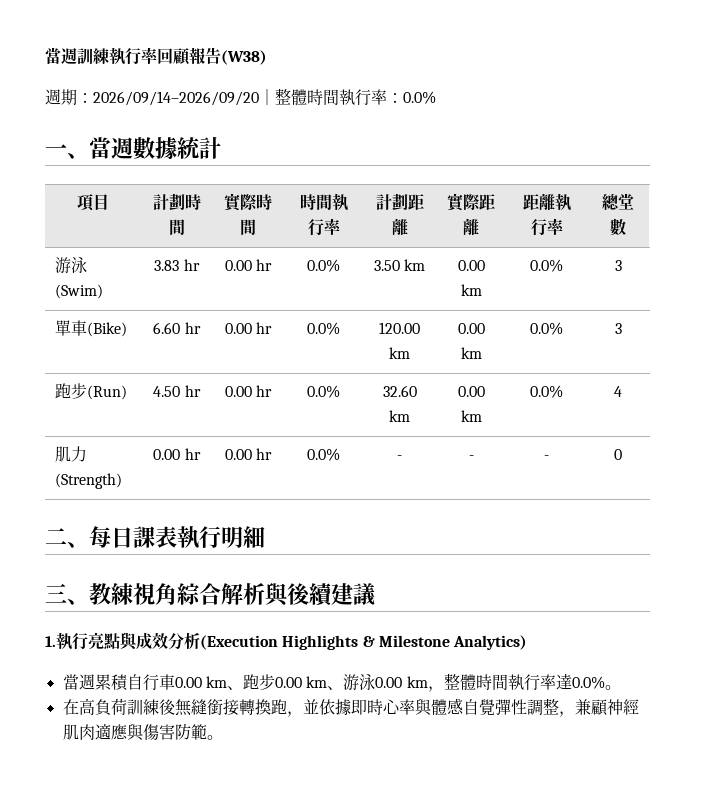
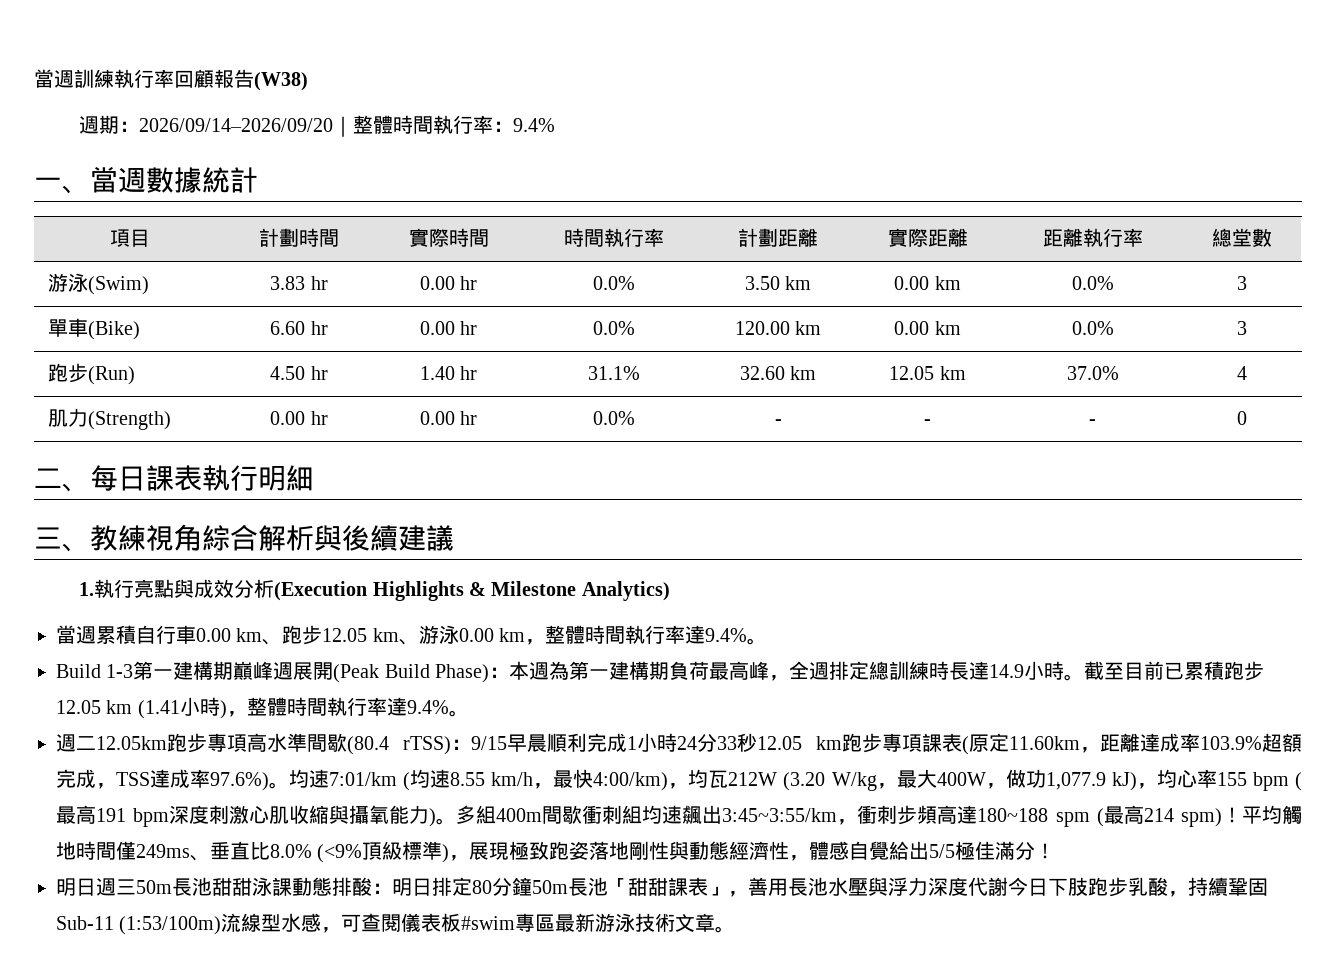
[403,91,436,104] 0.0% -> [513,118,556,132] 9.4%
[224,385,273,397] [307,385,340,398] 0.00 hr | 0.0% -> [419,366,478,380] [587,366,640,380] 1.40 hr | 31.1%
[457,386,485,397] [460,410,482,422] [530,385,563,398] 0.00 km | 0.0% -> [889,366,966,380] [1066,366,1119,380] 12.05 km | 37.0%
[274,677,302,688] 0.00 -> [322,628,368,642] 12.05
[571,676,621,690] [62,698,639,717] [62,723,207,741] 0.0%。 // 在高負荷訓練後無縫銜接轉換跑，並依據即時心率與體感自覺彈性調整，兼顧神經肌肉適應與傷害防範 -> [705,628,768,645] [56,661,1265,683] [56,697,469,719] [56,733,1302,755] [56,769,1302,791] [56,805,1302,827] [56,841,1056,863] [56,877,1268,897] [56,913,716,935] 9.4%。 // Build 1-3第一建構期巔峰週展開(Peak Build Phase)：本週為第一建構期負荷最高峰，全週排定總訓練時長達14.9小時。截至目前已累積跑步12.05 km (1.41小時)，整體時間執行率達9.4%。 // 週二12.05km跑步專項高水準間歇(80.4 rTSS)：9/15早晨順利完成1小時24分33秒12.05 km跑步專項課表(原定11.60km，距離達成率103.9%超額完成，TSS達成率97.6%)。均速7:01/km (均速8.55 km/h，最快4:00/km)，均瓦212W (3.20 W/kg，最大400W，做功1,077.9 kJ)，均心率155 bpm (最高191 bpm深度刺激心肌收縮與攝氧能力)。多組400m間歇衝刺組均速飆出3:45~3:55/km，衝刺步頻高達180~188 spm (最高214 spm)！平均觸地時間僅249ms、垂直比8.0% (<9%頂級標準)，展現極致跑姿落地剛性與動態經濟性，體感自覺給出5/5極佳滿分！ // 明日週三50m長池甜甜泳課動態排酸：明日排定80分鐘50m長池「甜甜課表」，善用長池水壓與浮力深度代謝今日下肢跑步乳酸，持續鞏固Sub-11 (1:53/100m)流線型水感，可查閱儀表板#swim專區最新游泳技術文章

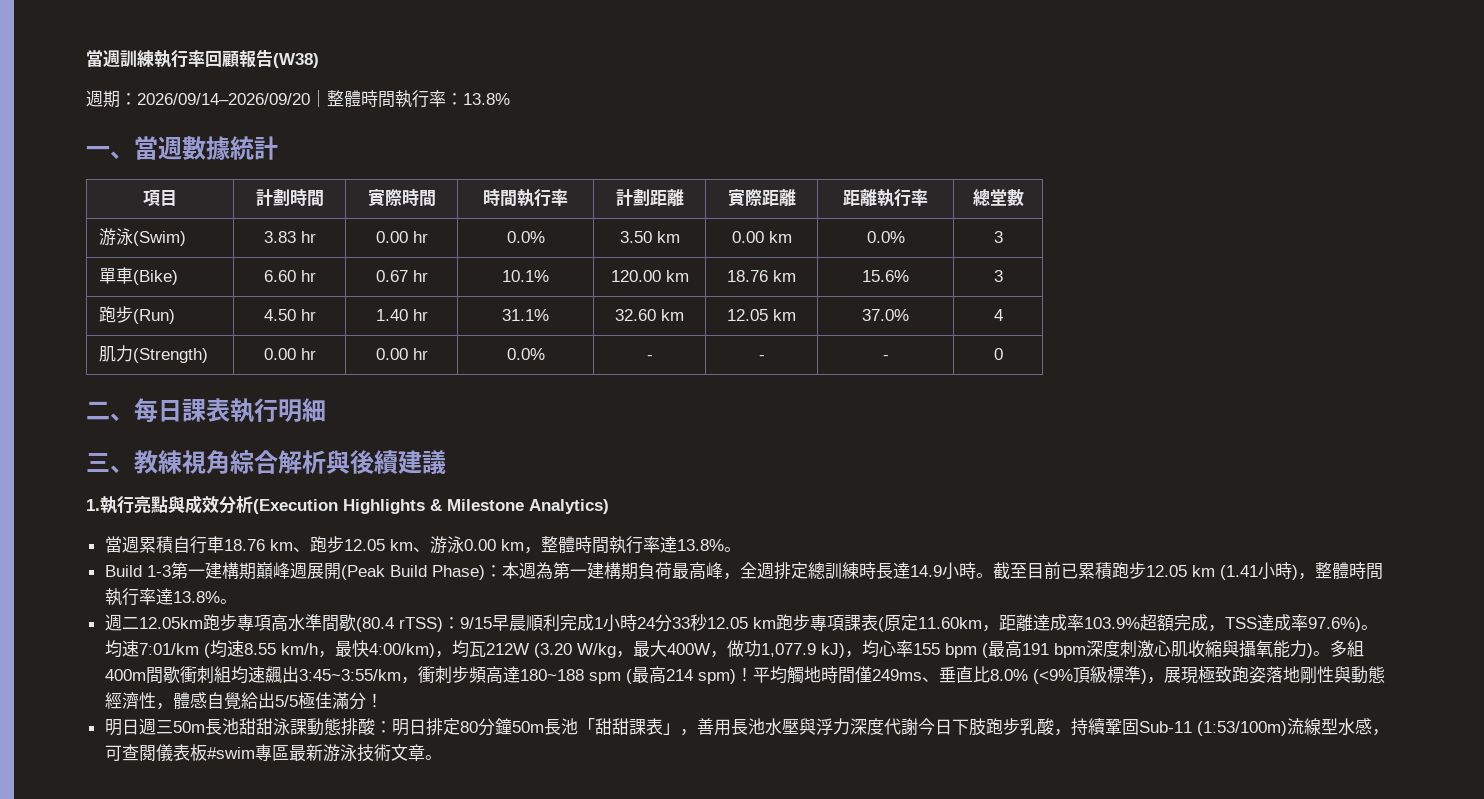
[513,118,556,132] 9.4% -> [463,93,510,105] 13.8%
[419,321,478,335] [592,321,635,335] 0.00 hr | 0.0% -> [375,270,428,282] [502,270,549,282] 0.67 hr | 10.1%
[894,321,961,335] [1071,321,1114,335] 0.00 km | 0.0% -> [727,270,796,282] [862,270,909,282] 18.76 km | 15.6%
[196,628,231,642] 0.00 -> [223,539,265,551] 18.76
[705,628,748,642] 9.4% -> [676,539,724,551] 13.8%
[406,700,449,714] 9.4% -> [172,591,220,603] 13.8%

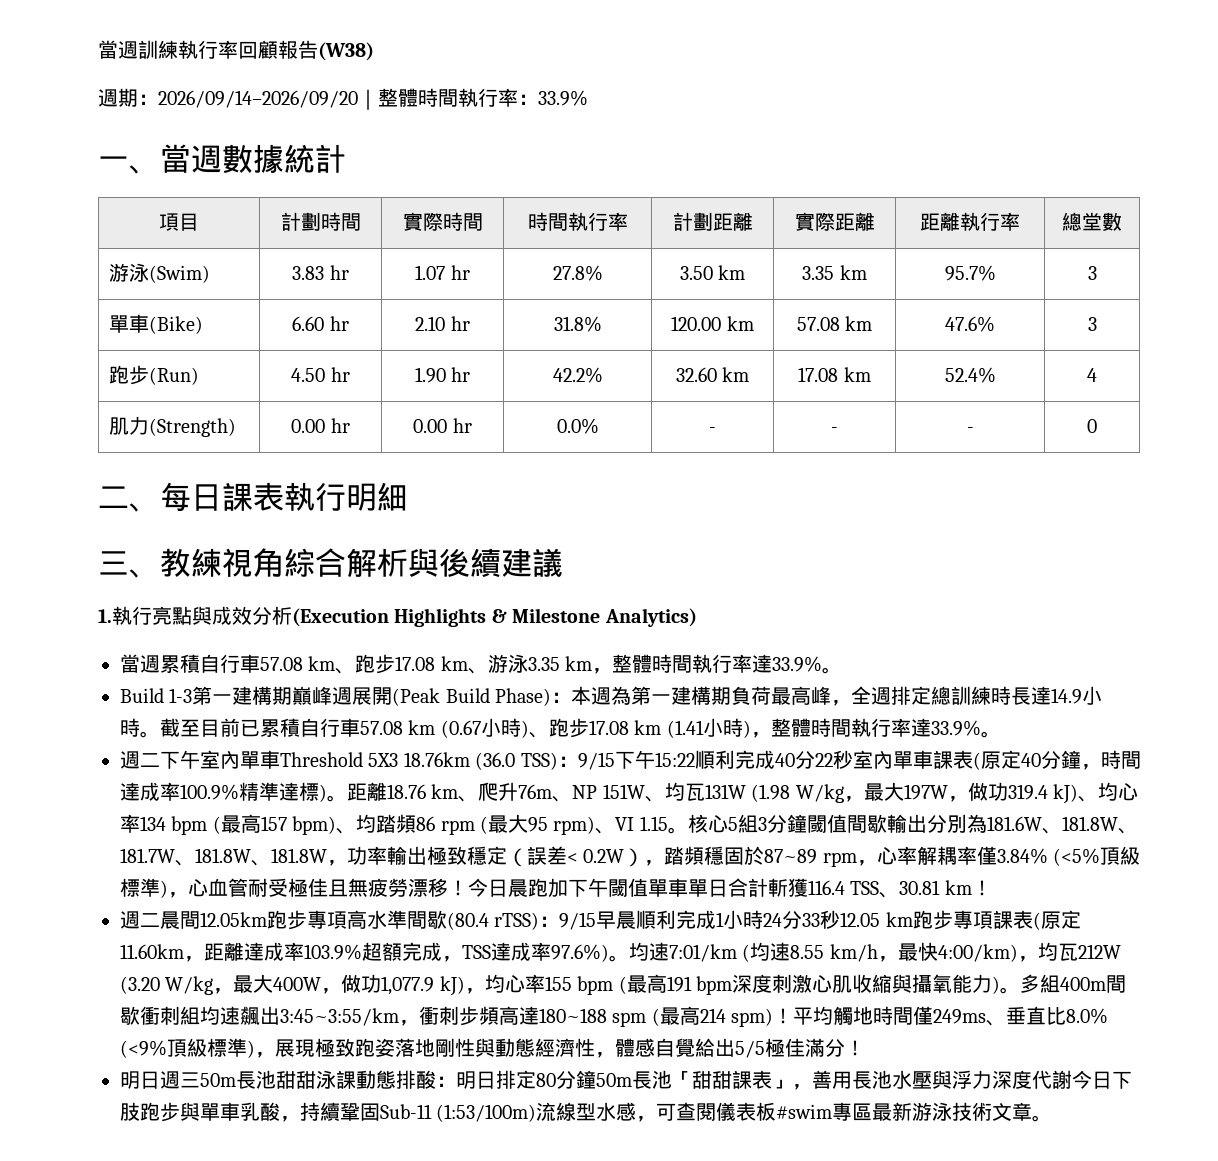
[463,93,510,105] 13.8% -> [538,90,588,106] 33.9%
[375,231,428,243] [506,231,545,243] 0.00 hr | 0.0% -> [415,265,470,280] [552,265,603,281] 1.07 hr | 27.8%
[731,231,792,243] [866,231,905,243] 0.00 km | 0.0% -> [802,265,867,280] [944,265,996,281] 3.35 km | 95.7%
[375,270,428,282] [502,270,549,282] 0.67 hr | 10.1% -> [415,316,470,331] [553,316,602,332] 2.10 hr | 31.8%
[727,270,796,282] [862,270,909,282] 18.76 km | 15.6% -> [796,316,873,331] [945,316,995,332] 57.08 km | 47.6%
[375,309,428,321] [502,309,549,321] 1.40 hr | 31.1% -> [414,367,471,383] [552,367,603,383] 1.90 hr | 42.2%
[727,309,796,321] [862,309,909,321] 12.05 km | 37.0% -> [798,367,871,382] [944,367,996,383] 17.08 km | 52.4%
[223,539,265,551] 18.76 -> [260,657,303,671] 57.08
[343,539,385,551] 12.05 -> [395,656,436,671] 17.08
[463,539,496,551] 0.00 -> [527,657,560,671] 3.35
[676,539,724,551] 13.8% -> [772,656,823,672] 33.9%
[1111,562,1187,579] 跑步12.05 -> [300,718,629,738] 自行車57.08 km (0.67小時)、跑步17.08
[172,591,220,603] 13.8% -> [930,720,981,736] 33.9%
(139, 623) none -> [160,750,1141,770] [120,782,1138,804] [120,814,1138,835] [120,846,1141,867] [120,878,992,898] [120,911,200,929] 下午室內單車Threshold 5X3 18.76km (36.0 TSS)：9/15下午15:22順利完成40分22秒室內單車課表(原定40分鐘，時間達成率100.9%精準達標)。距離18.76 km、爬升76m、NP 151W、均瓦131W (1.98 W/kg，最大197W，做功319.4 kJ)、均心率134 bpm (最高157 bpm)、均踏頻86 rpm (最大95 rpm)、VI 1.15。核心5組3分鐘閾值間歇輸出分別為181.6W、181.8W、181.7W、181.8W、181.8W，功率輸出極致穩定（誤差< 0.2W），踏頻穩固於87~89 rpm，心率解耦率僅3.84% (<5%頂級標準)，心血管耐受極佳且無疲勞漂移！今日晨跑加下午閾值單車單日合計斬獲116.4 TSS、30.81 km！ // 週二晨間
(1020, 726) none -> [180,1102,240,1121] 與單車

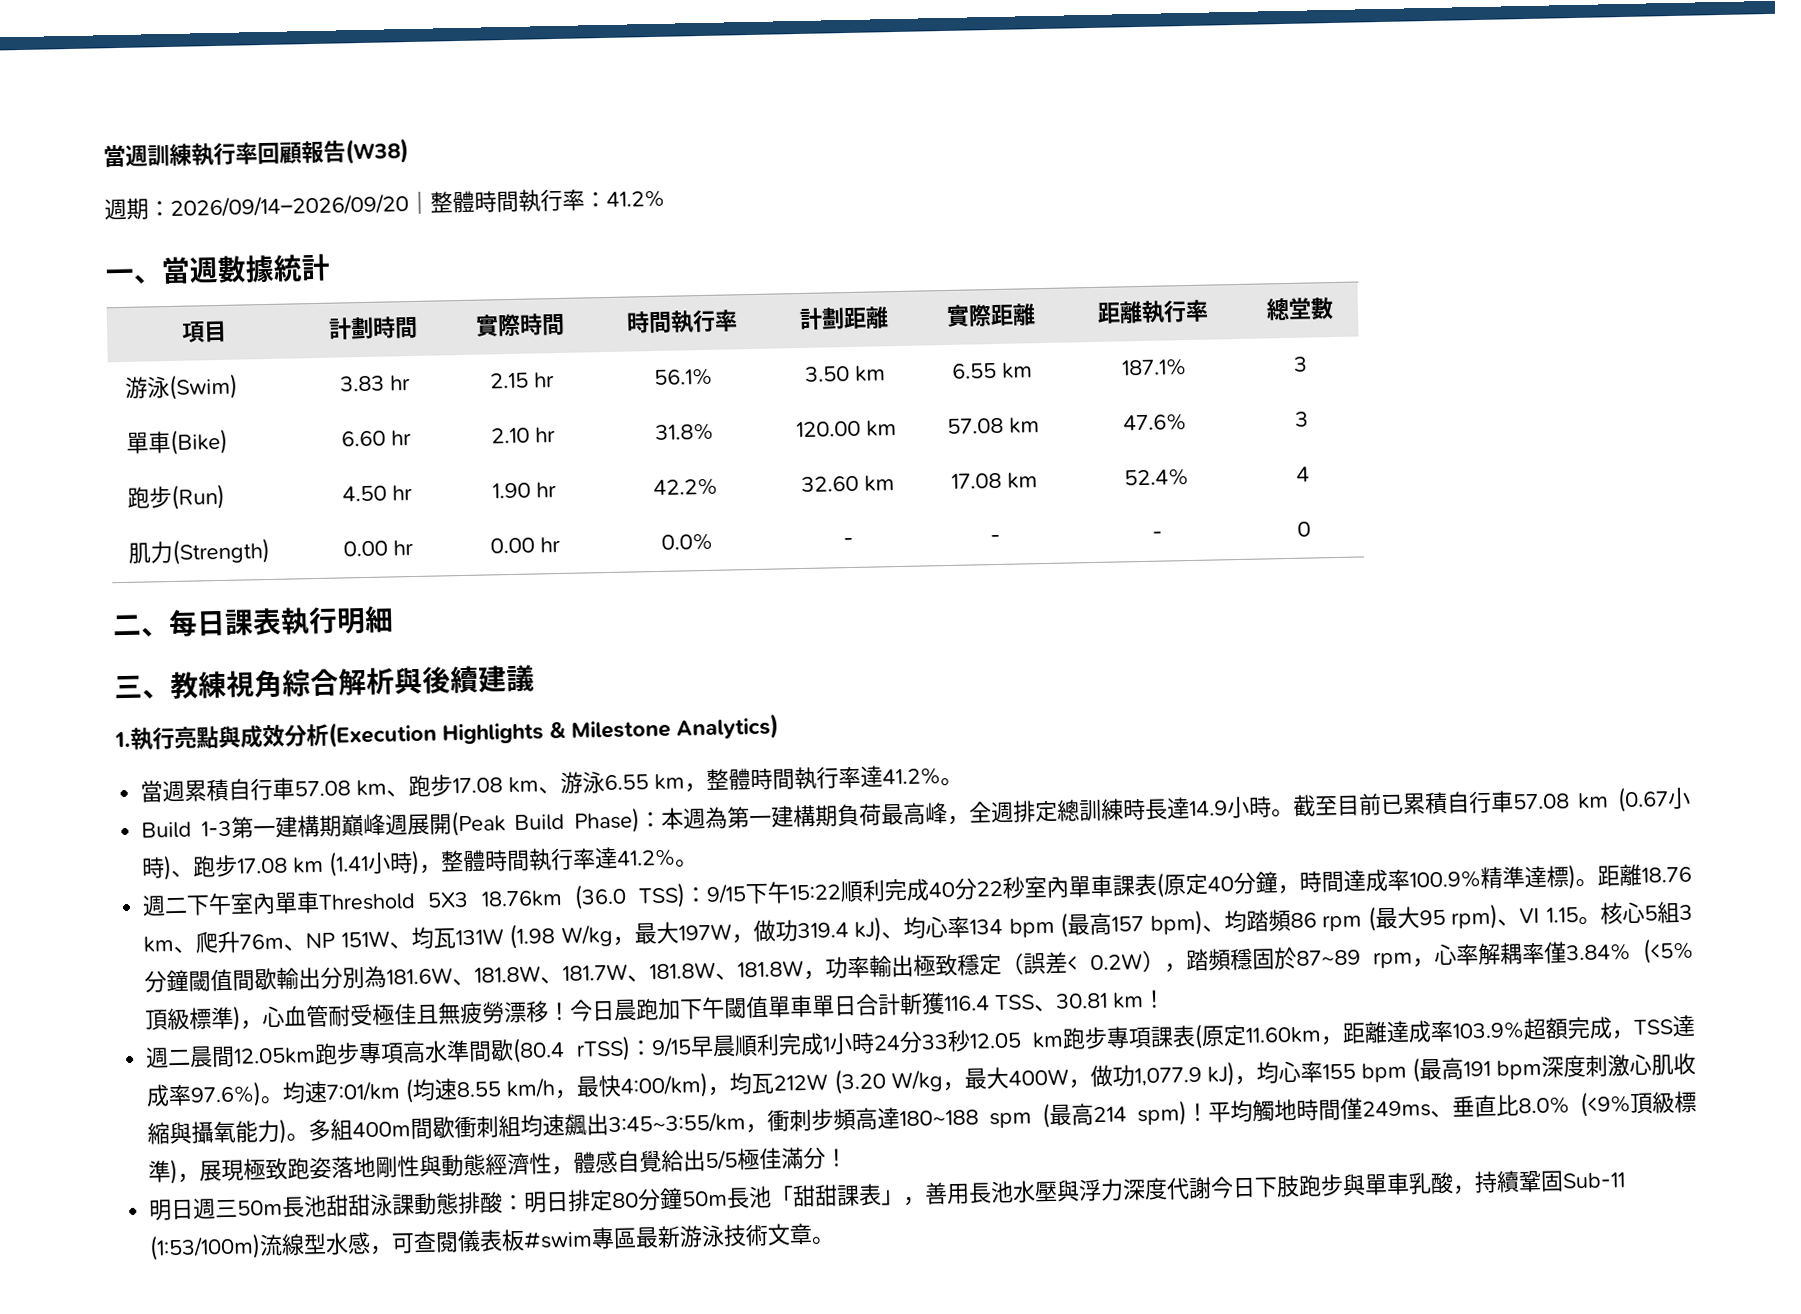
[538,90,588,106] 33.9% -> [606,189,665,208] 41.2%
[415,265,470,280] [552,265,603,281] 1.07 hr | 27.8% -> [489,372,555,389] [654,367,713,387] 2.15 hr | 56.1%
[802,265,867,280] [944,265,996,281] 3.35 km | 95.7% -> [951,362,1033,379] [1120,358,1187,377] 6.55 km | 187.1%
[527,657,560,671] 3.35 -> [604,774,650,791] 6.55
[772,656,823,672] 33.9% -> [882,767,942,786] 41.2%
[930,720,981,736] 33.9% -> [616,848,677,867] 41.2%

